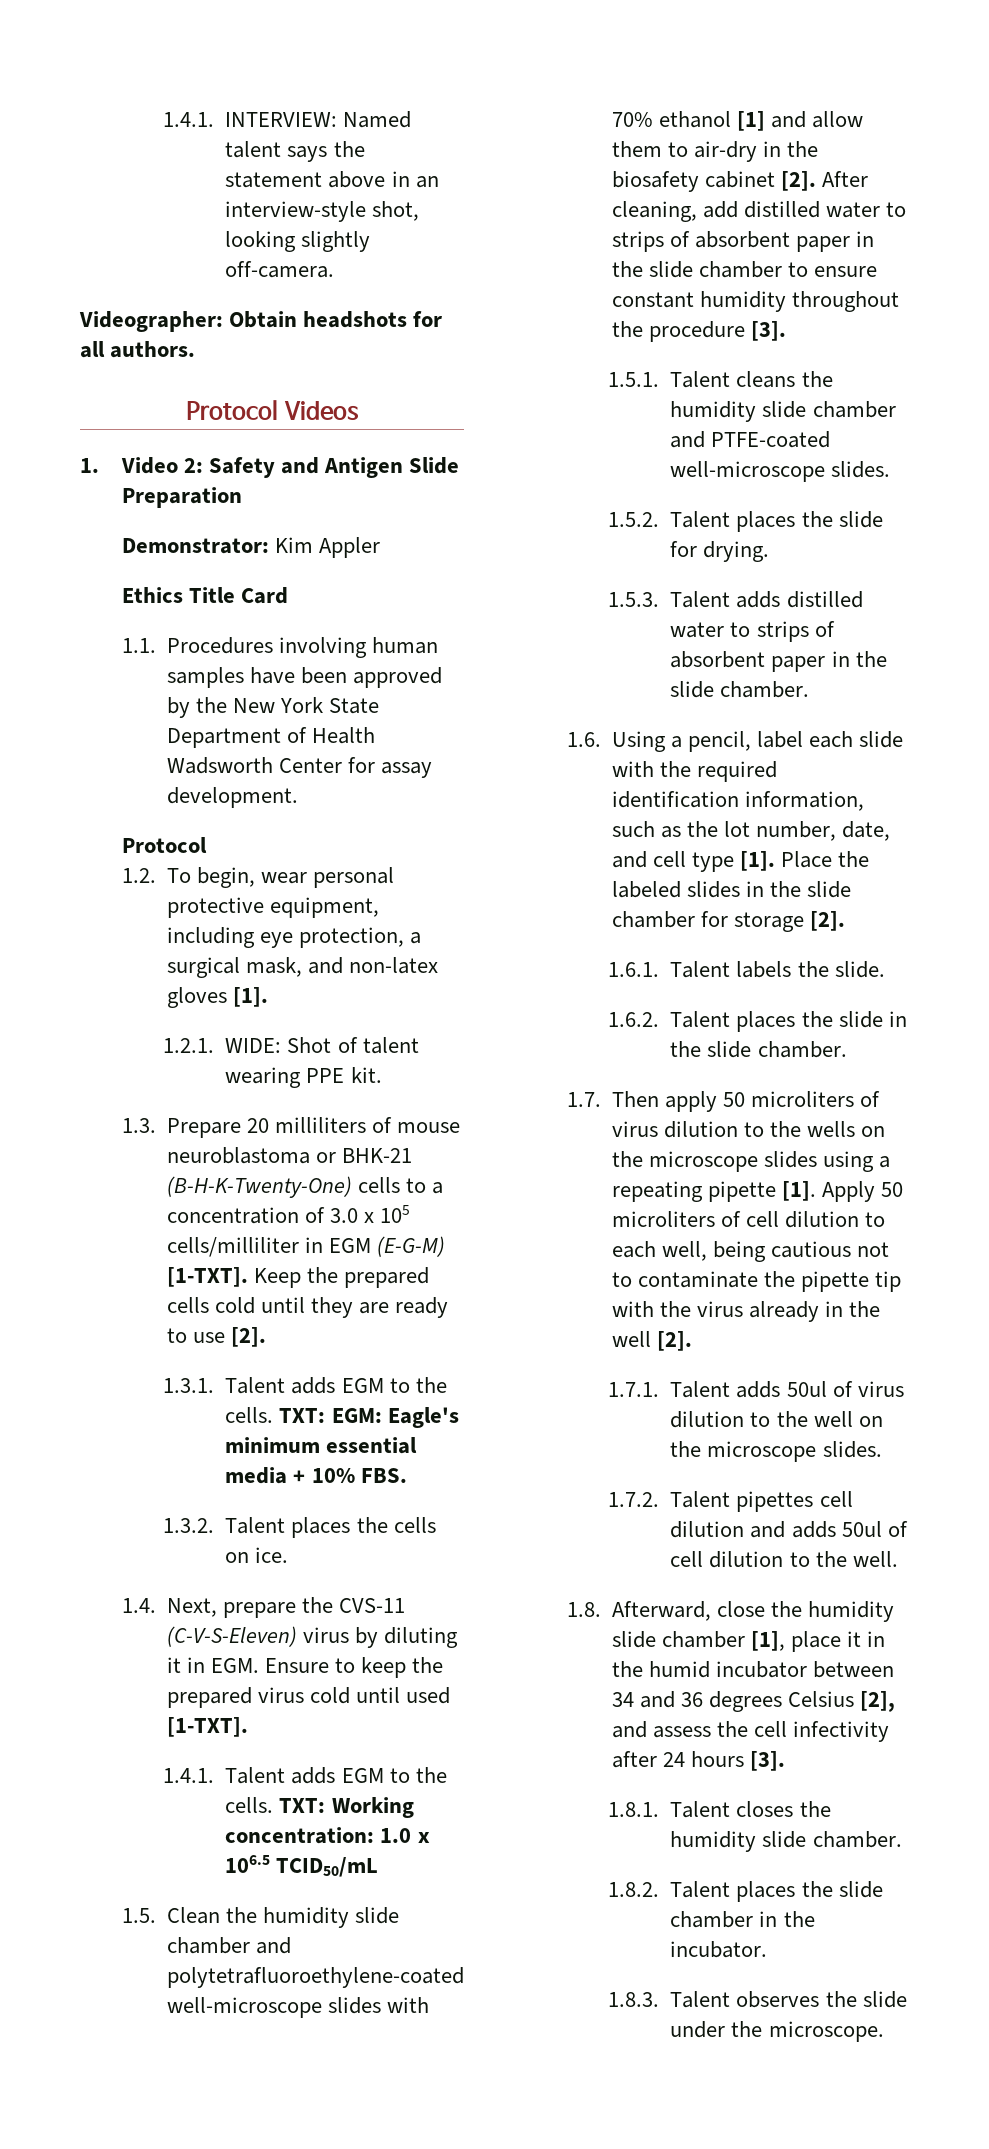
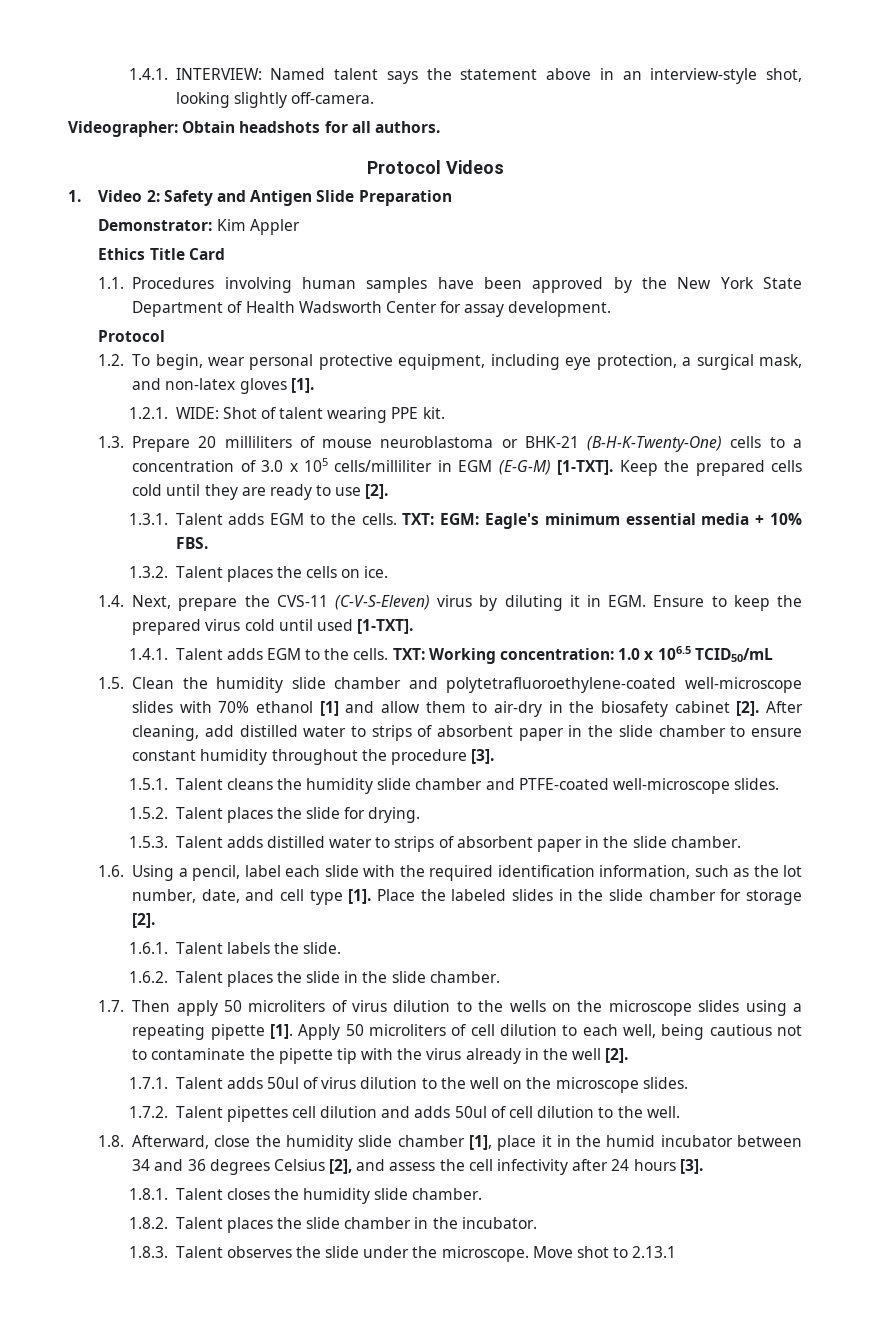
(884, 2031) none -> [532,1246,677,1258] Move shot to 2.13.1

